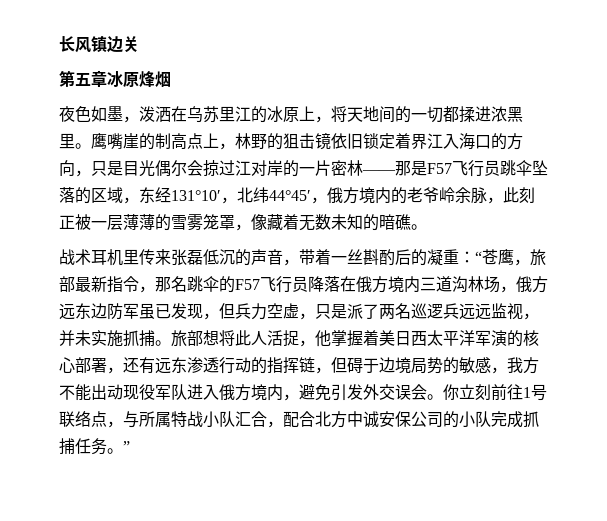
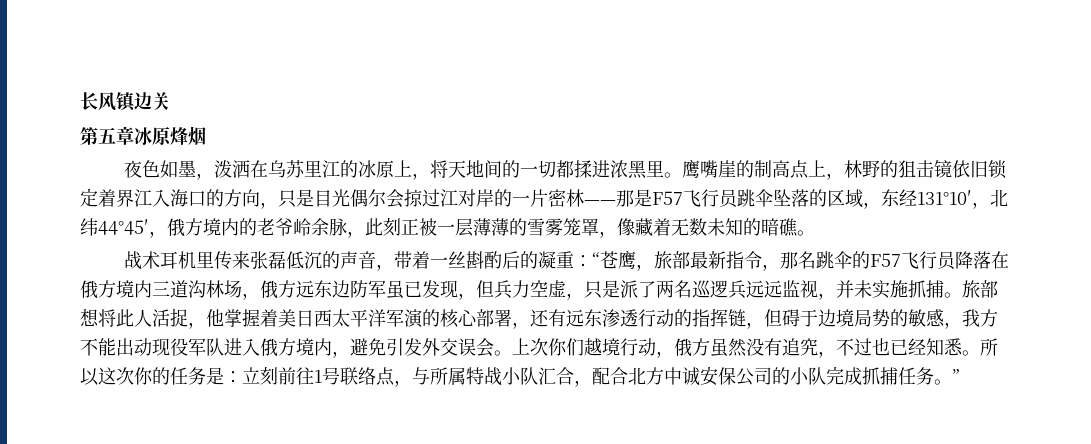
[443,384,459,400] 你 -> [512,338,998,358] [80,367,242,386] 上次你们越境行动，俄方虽然没有追究，不过也已经知悉。所以这次你的任务是：

